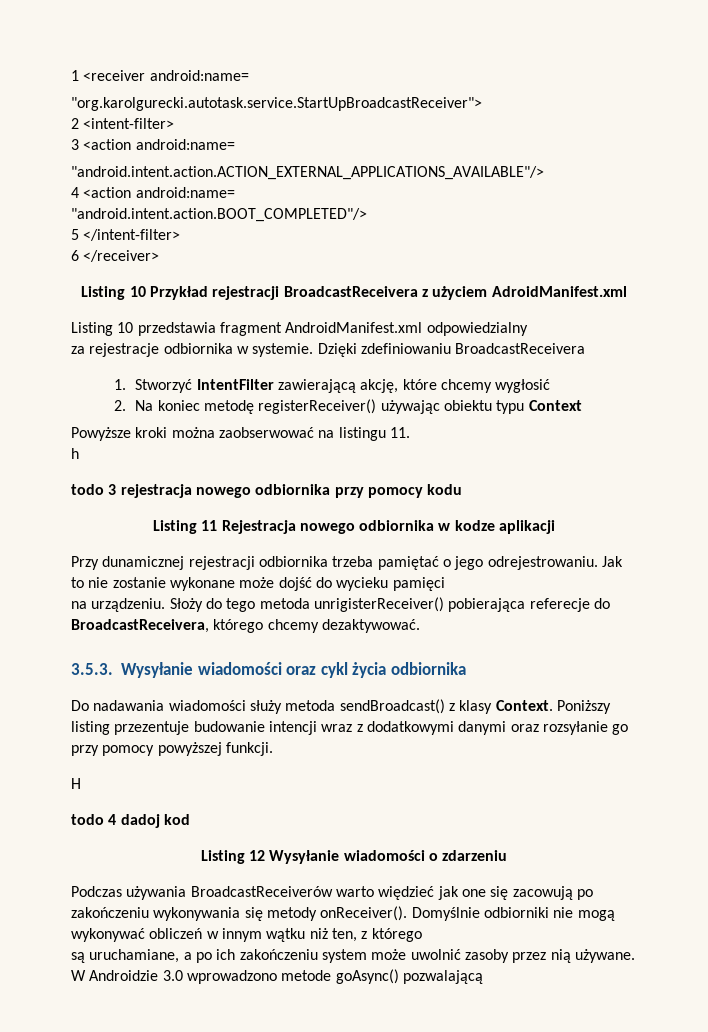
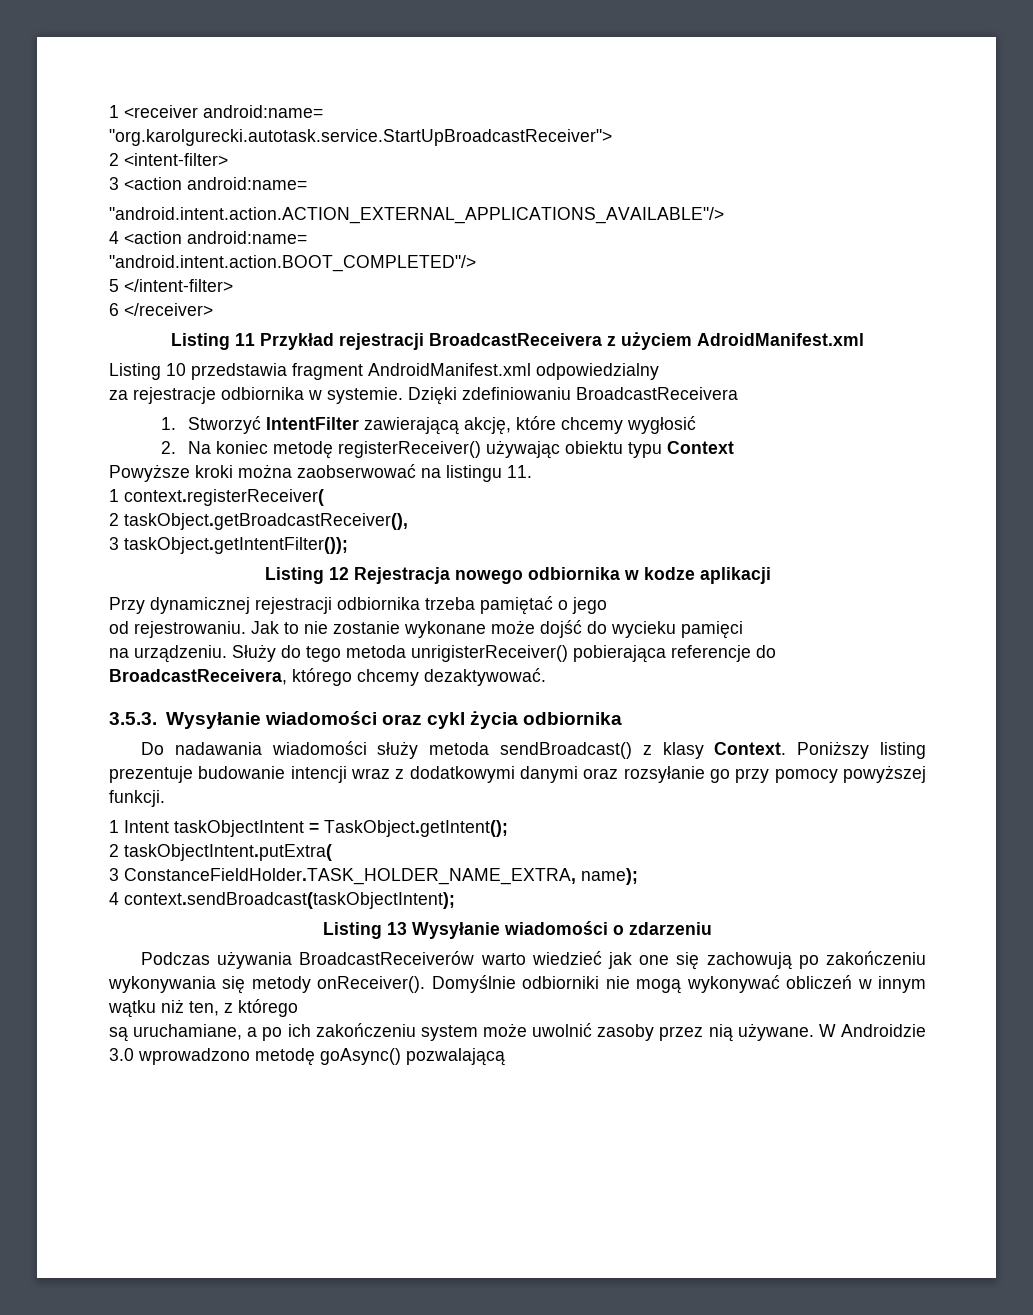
[129,286,146,297] 10 -> [235,333,255,346] 11
[71,448,79,459] [71,484,463,498] [152,520,218,534] h // todo 3 rejestracja nowego odbiornika przy pomocy kodu // Listing 11 -> [109,489,324,506] [109,513,408,530] [109,537,348,554] [264,567,349,584] 1 context.registerReceiver( // 2 taskObject.getBroadcastReceiver(), // 3 taskObject.getIntentFilter()); // Listing 12
[102,556,185,570] dunamicznej -> [150,597,250,614] dynamicznej
[487,556,598,570] odrejestrowaniu. -> [109,621,246,638] // od rejestrowaniu.
[169,598,203,612] Słoży -> [232,644,276,662] Służy
[529,598,590,612] referecje -> [671,645,751,662] referencje
[114,721,190,735] przezentuje -> [109,766,193,783] prezentuje
[71,778,81,789] [71,814,190,828] [200,850,266,864] H // todo 4 dadoj kod // Listing 12 -> [109,820,508,837] [109,844,332,861] [109,868,638,885] [109,892,455,909] [323,922,407,939] 1 Intent taskObjectIntent = TaskObject.getIntent(); // 2 taskObjectIntent.putExtra( // 3 ConstanceFieldHolder.TASK_HOLDER_NAME_EXTRA, name); // 4 context.sendBroadcast(taskObjectIntent); // Listing 13
[378,886,435,900] więdzieć -> [531,951,602,965] wiedzieć
[512,886,573,900] zacowują -> [706,952,792,970] zachowują
[281,970,332,981] metode -> [255,1048,315,1066] metodę

